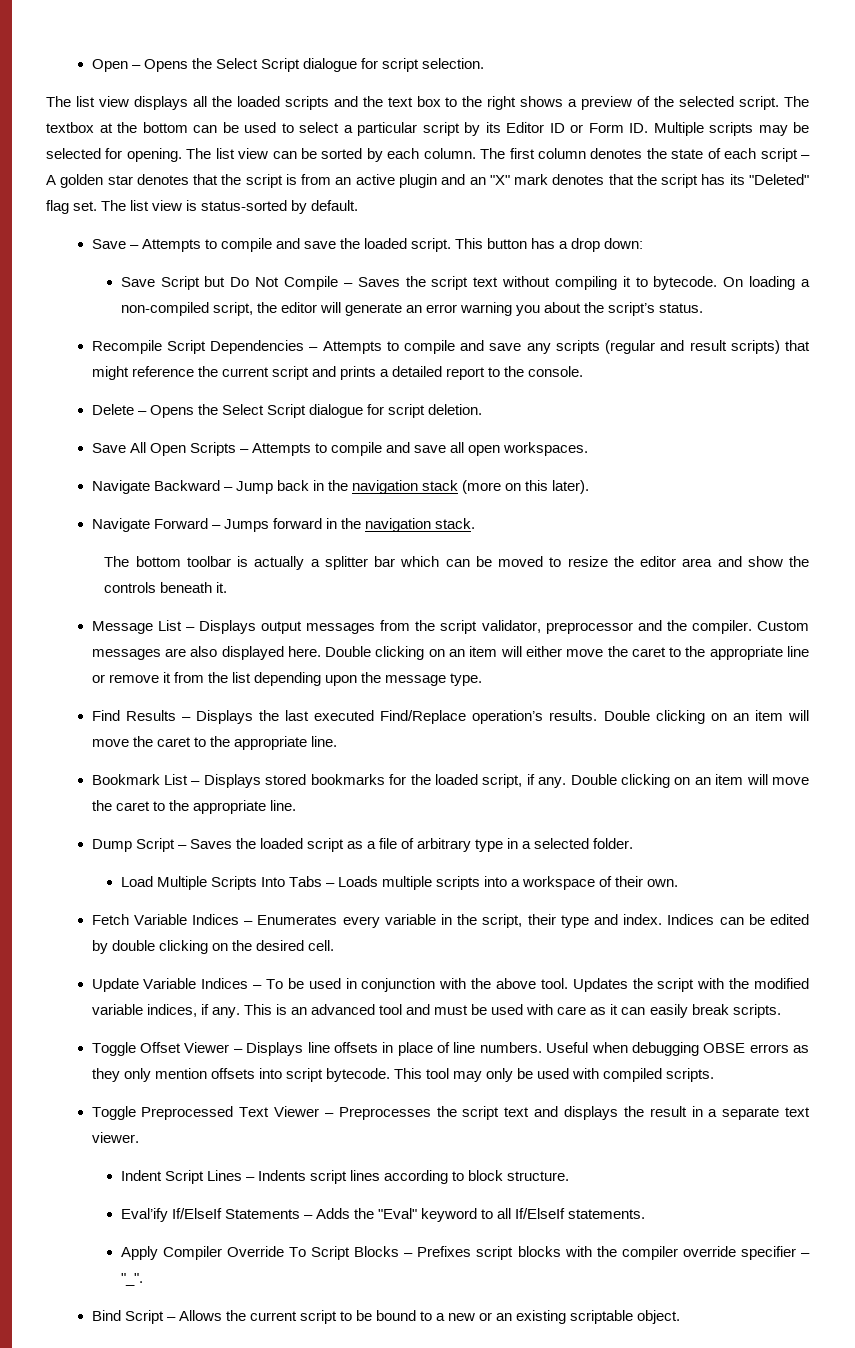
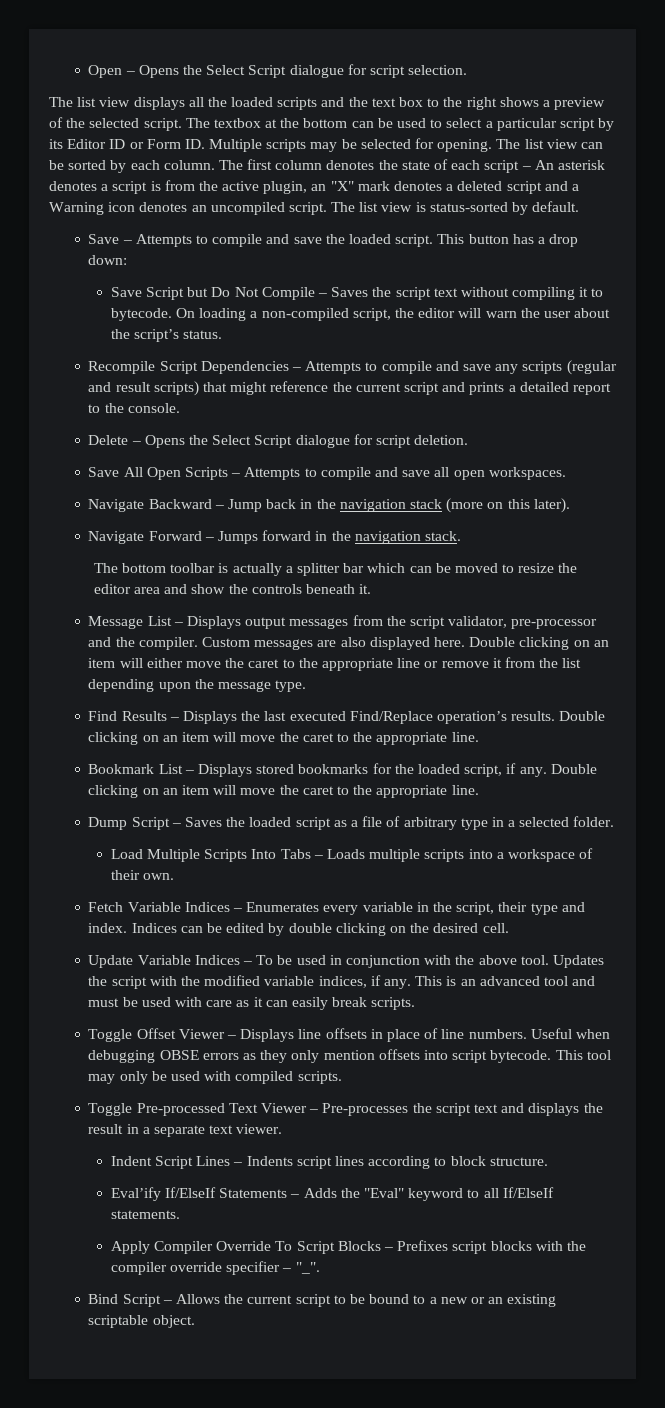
[46,174,809,188] [46,200,98,214] A golden star denotes that the script is from an active plugin and an "X" mark denotes that the script has its "Deleted" flag set. -> [534,160,605,170] [49,180,579,194] [49,202,327,215] An asterisk denotes a script is from the active plugin, an "X" mark denotes a deleted script and a Warning icon denotes an uncompiled script.
[345,302,541,316] generate an error warning you -> [485,308,571,318] warn the user
[545,622,633,634] preprocessor -> [511,619,598,629] pre-processor
[141,1106,234,1120] Preprocessed -> [136,1103,225,1116] Pre-processed
[338,1107,431,1120] Preprocesses -> [322,1103,409,1116] Pre-processes

